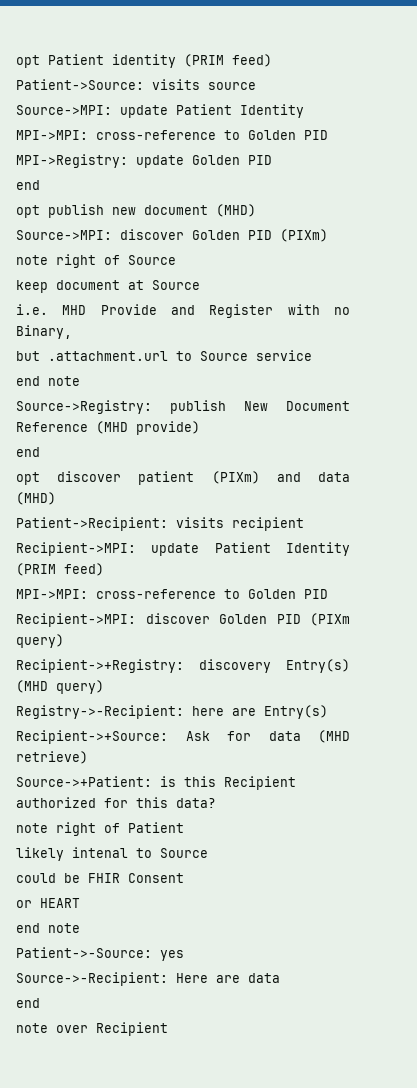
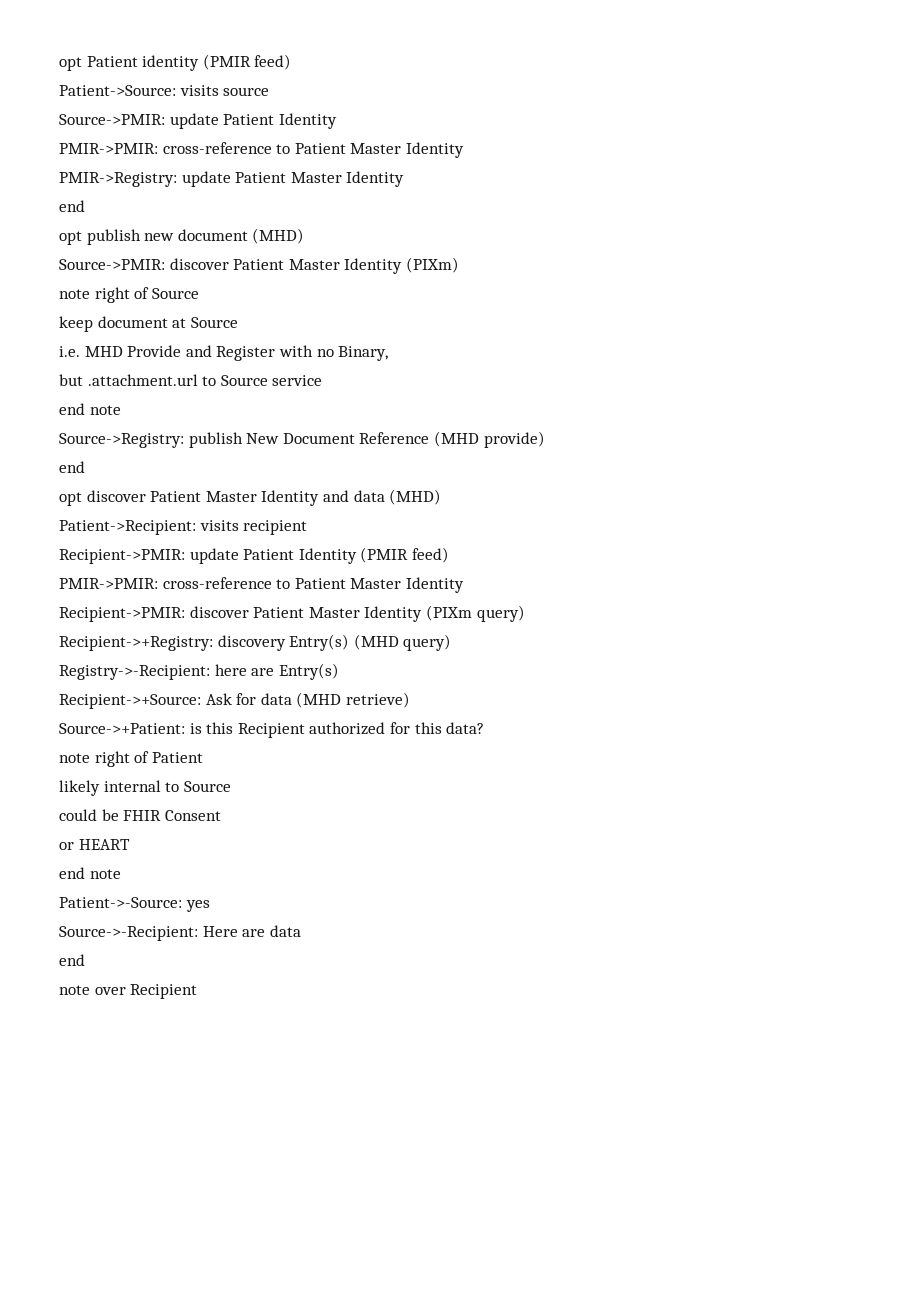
[184,54,224,67] (PRIM -> [202,54,251,70] (PMIR
[16,105,112,115] Source->MPI: -> [59,114,165,125] Source->PMIR:
[16,130,328,140] [16,154,272,168] MPI->MPI: cross-reference to Golden PID // MPI->Registry: update Golden PID -> [59,142,464,158] [59,171,405,187] PMIR->PMIR: cross-reference to Patient Master Identity // PMIR->Registry: update Patient Master Identity
[16,229,272,240] Source->MPI: discover Golden PID -> [59,258,403,274] Source->PMIR: discover Patient Master Identity
[138,471,260,485] patient (PIXm) -> [150,490,320,506] Patient Master Identity
[16,542,350,556] [16,563,104,576] [16,589,328,599] [16,613,301,627] Recipient->MPI: update Patient Identity (PRIM feed) // MPI->MPI: cross-reference to Golden PID // Recipient->MPI: discover Golden PID -> [59,547,449,564] [59,577,464,593] [59,606,423,622] Recipient->PMIR: update Patient Identity (PMIR feed) // PMIR->PMIR: cross-reference to Patient Master Identity // Recipient->PMIR: discover Patient Master Identity
[72,847,128,858] intenal -> [103,780,161,792] internal

